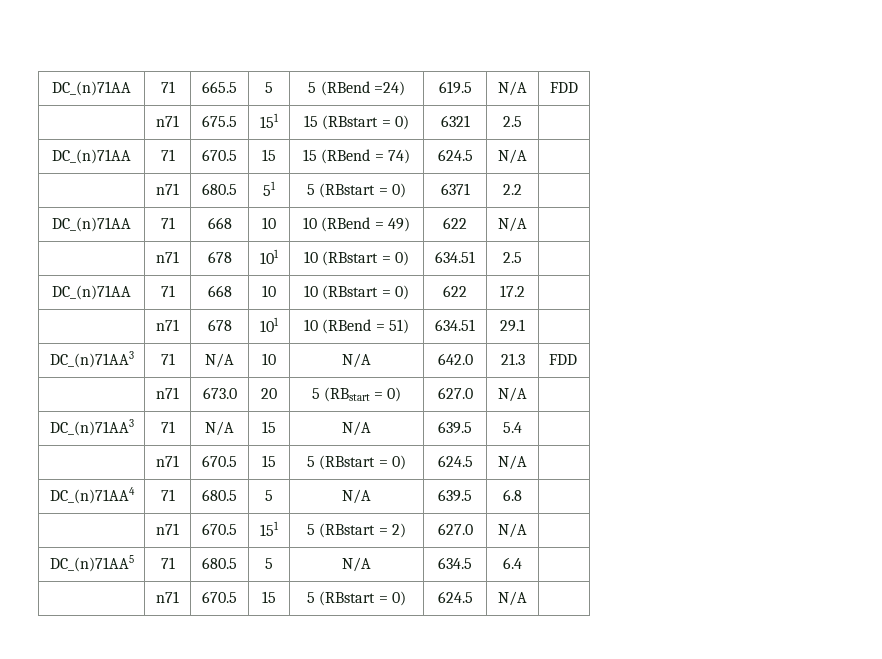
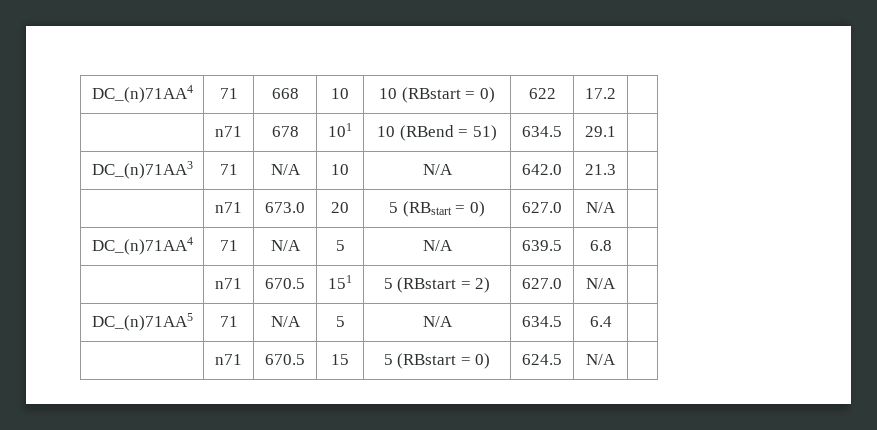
[52,81,131,96] [160,81,175,93] [202,81,237,93] [265,82,273,93] [308,81,405,96] [438,81,472,94] [498,81,527,96] [550,82,578,93] [156,115,179,127] [202,115,237,127] [260,113,279,128] [304,115,409,130] [440,115,470,127] [503,116,522,127] [52,149,131,164] [160,149,175,161] [202,149,237,161] [262,149,276,161] [303,149,410,164] [437,149,473,161] [498,149,527,164] [156,183,179,195] [202,183,237,195] [263,181,276,196] [307,183,406,198] [440,183,470,195] [503,184,522,195] [52,217,131,232] [160,217,175,229] [207,217,232,229] [262,217,276,229] [303,217,410,232] [443,217,467,229] [498,217,527,232] [156,251,179,263] [207,251,232,263] [260,249,279,264] [304,251,409,266] [435,251,475,263] [503,252,522,263] [52,285,131,300] DC_(n)71AA | 71 | 665.5 | 5 | 5 (RBend =24) | 619.5 | N/A | FDD // | n71 | 675.5 | 151 | 15 (RBstart = 0) | 6321 | 2.5 | // DC_(n)71AA | 71 | 670.5 | 15 | 15 (RBend = 74) | 624.5 | N/A | // | n71 | 680.5 | 51 | 5 (RBstart = 0) | 6371 | 2.2 | // DC_(n)71AA | 71 | 668 | 10 | 10 (RBend = 49) | 622 | N/A | // | n71 | 678 | 101 | 10 (RBstart = 0) | 634.51 | 2.5 | // DC_(n)71AA -> [91,85,193,103] DC_(n)71AA4
[435,319,475,331] 634.51 -> [522,126,562,137] 634.5
[548,354,577,365] FDD -> (616, 169) none
[49,419,134,436] [160,421,175,433] [205,421,234,436] [262,421,276,433] [342,421,371,436] [438,421,472,434] [503,422,522,433] [156,455,179,467] [202,455,237,467] [262,455,276,467] [307,455,406,470] [437,455,473,467] [498,455,527,470] [49,487,135,504] [160,489,175,501] [202,489,237,501] DC_(n)71AA3 | 71 | N/A | 15 | N/A | 639.5 | 5.4 | // | n71 | 670.5 | 15 | 5 (RBstart = 0) | 624.5 | N/A | // DC_(n)71AA4 | 71 | 680.5 -> [91,237,193,255] [219,240,238,251] [270,240,301,251] DC_(n)71AA4 | 71 | N/A
[202,557,237,569] 680.5 -> [270,316,301,327] N/A

